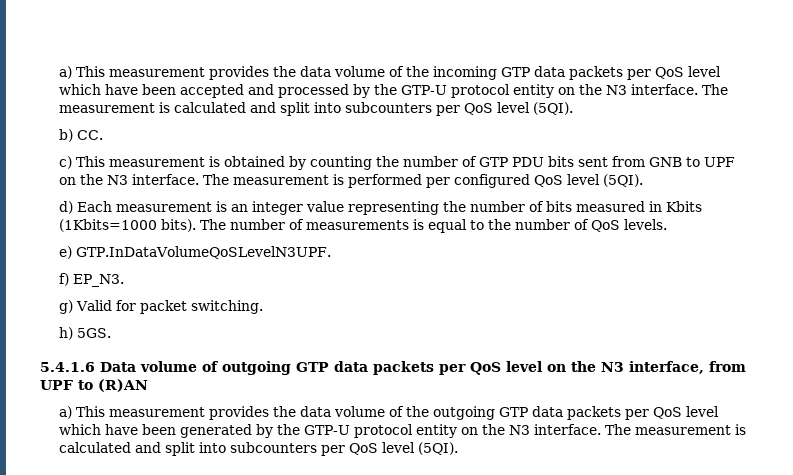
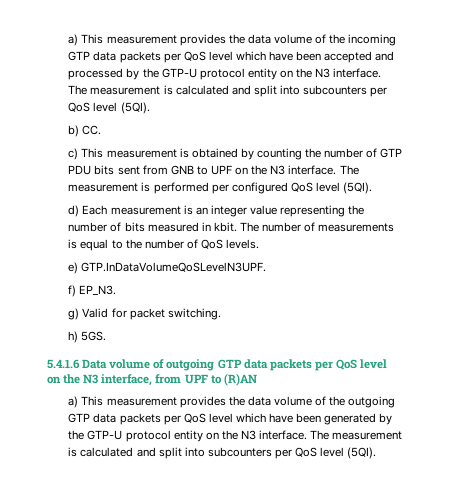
[665,201,702,212] [58,219,196,232] Kbits (1Kbits=1000 bits). -> [213,222,237,232] kbit.

